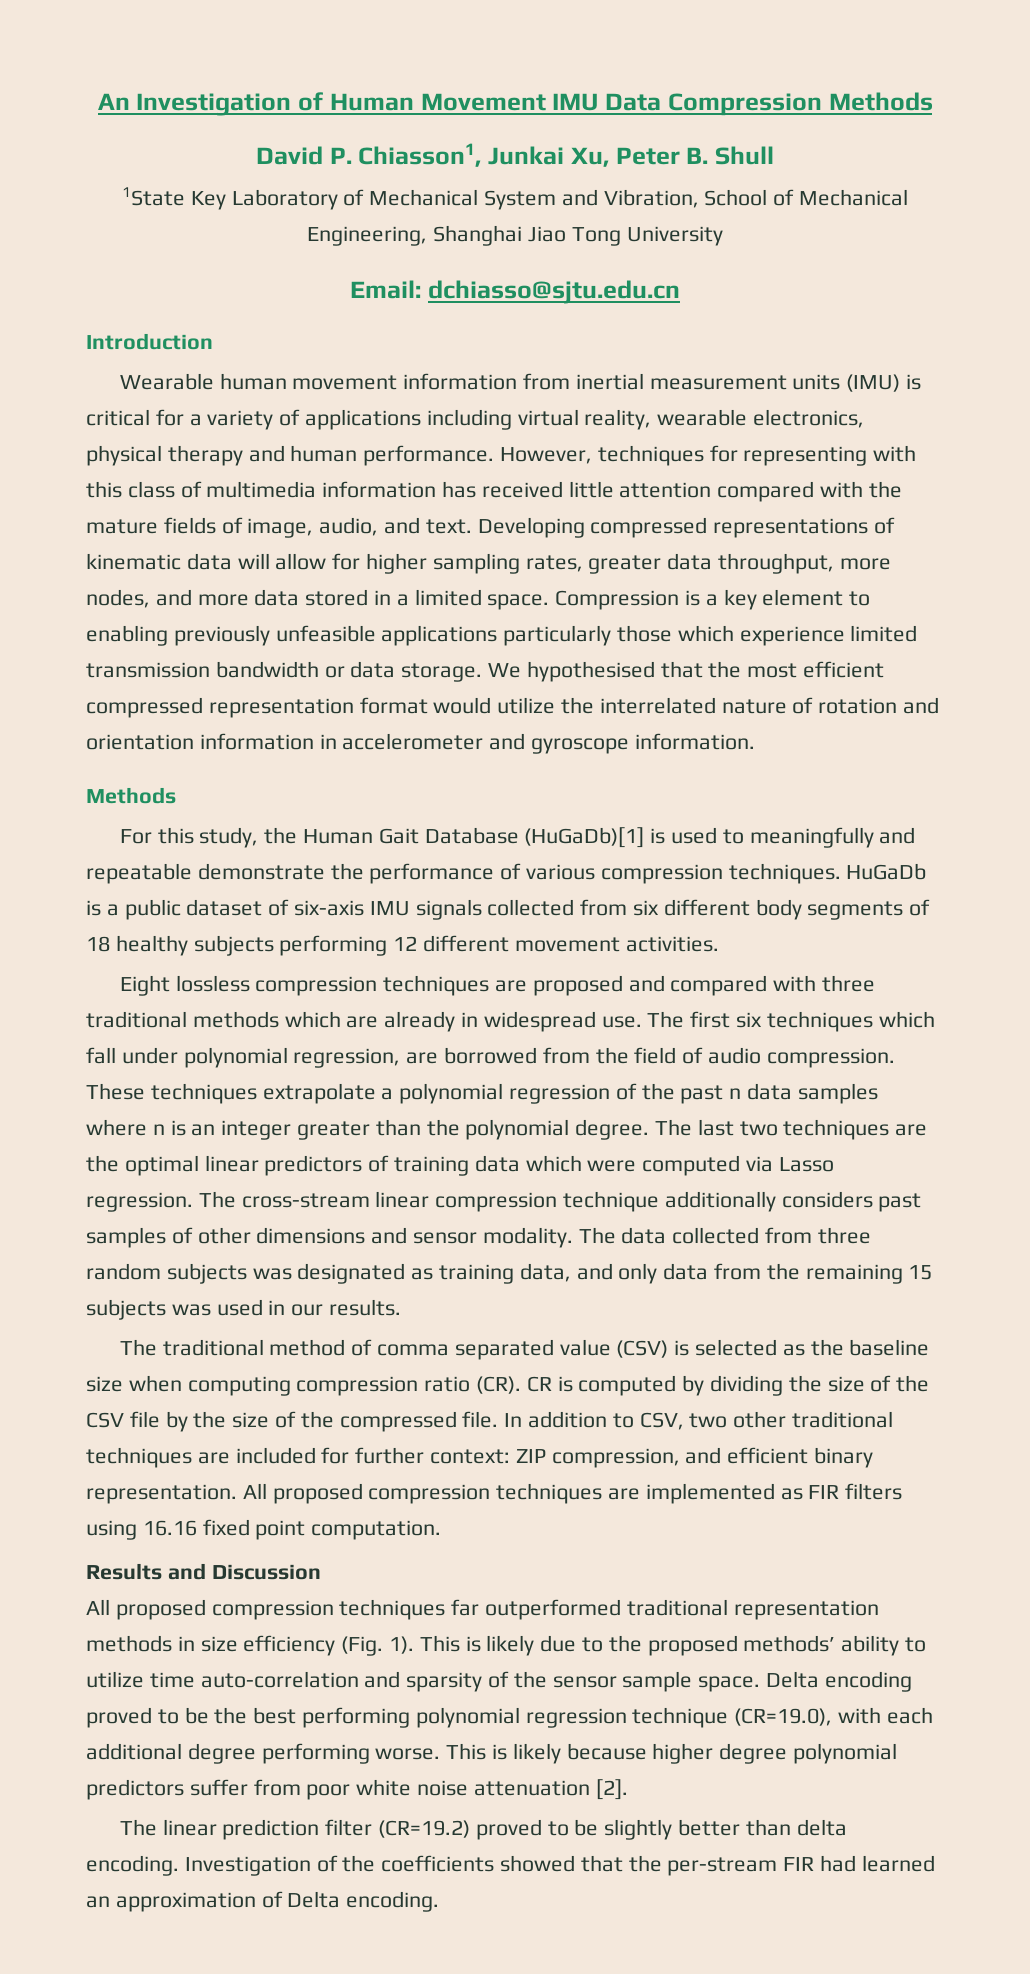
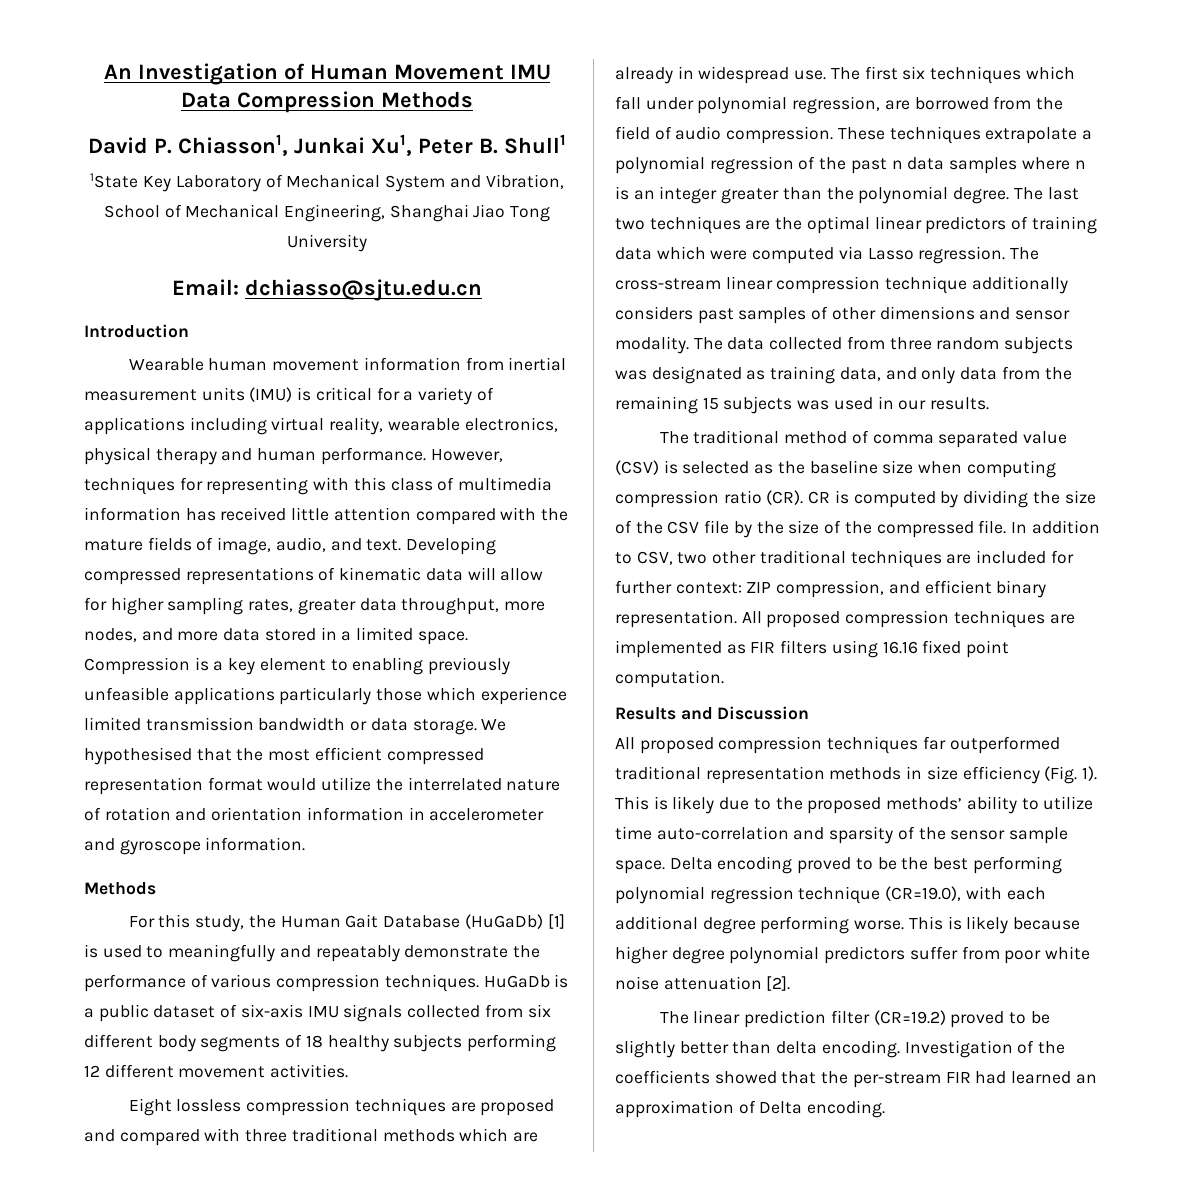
[570,147,609,167] Xu, -> [371,134,412,156] Xu1,
[715,146,775,165] Shull -> [504,134,566,154] Shull1
[524,827,645,848] (HuGaDb)[1] -> [464,914,565,929] (HuGaDb) [1]
[86,863,192,884] repeatable -> [315,945,400,962] repeatably

